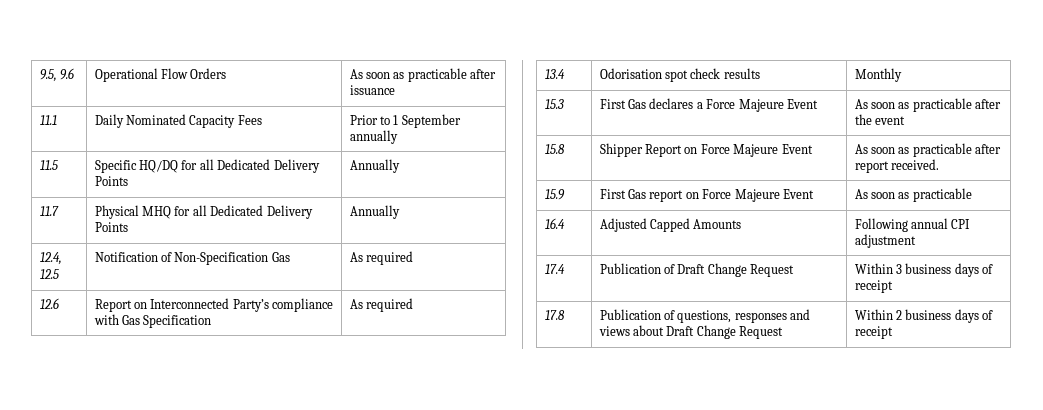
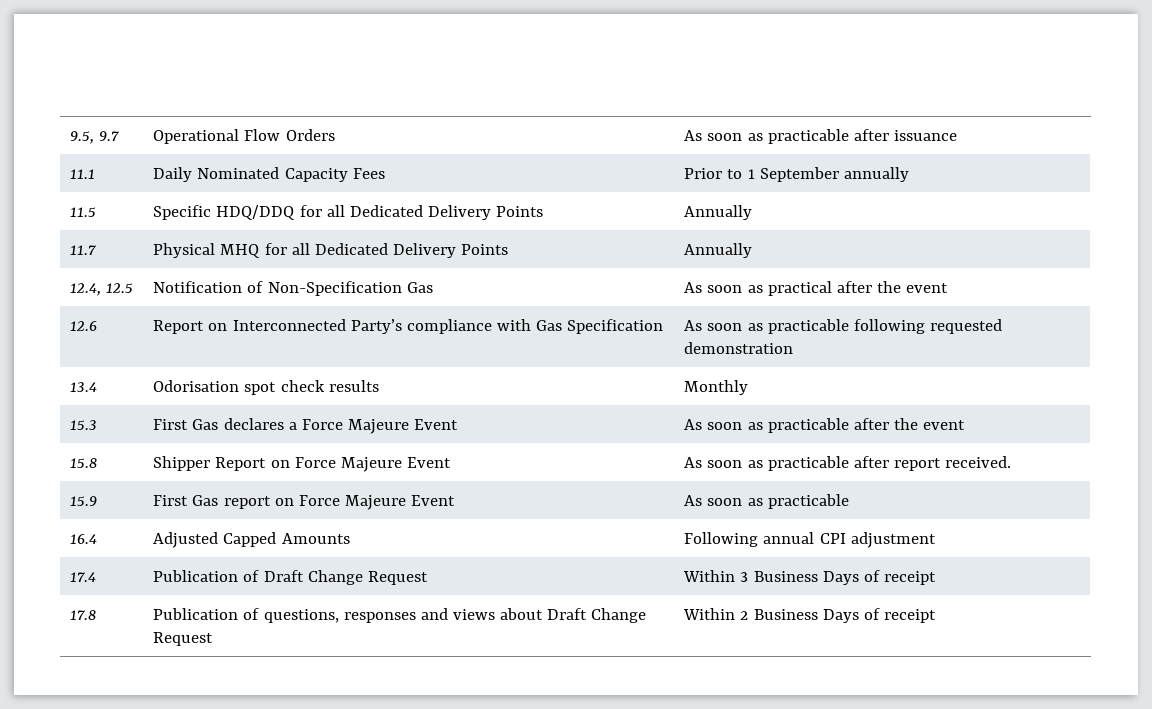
[60,68,75,80] 9.6 -> [99,131,120,141] 9.7
[139,160,179,173] HQ/DQ -> [216,205,296,220] HDQ/DDQ
[366,251,414,265] required -> [707,281,949,296] soon as practical after the event
[366,298,414,312] required -> [707,319,1002,334] [684,342,794,354] soon as practicable following requested demonstration
[905,263,979,277] business days -> [753,571,859,585] Business Days
[905,309,979,323] business days -> [753,609,859,623] Business Days

